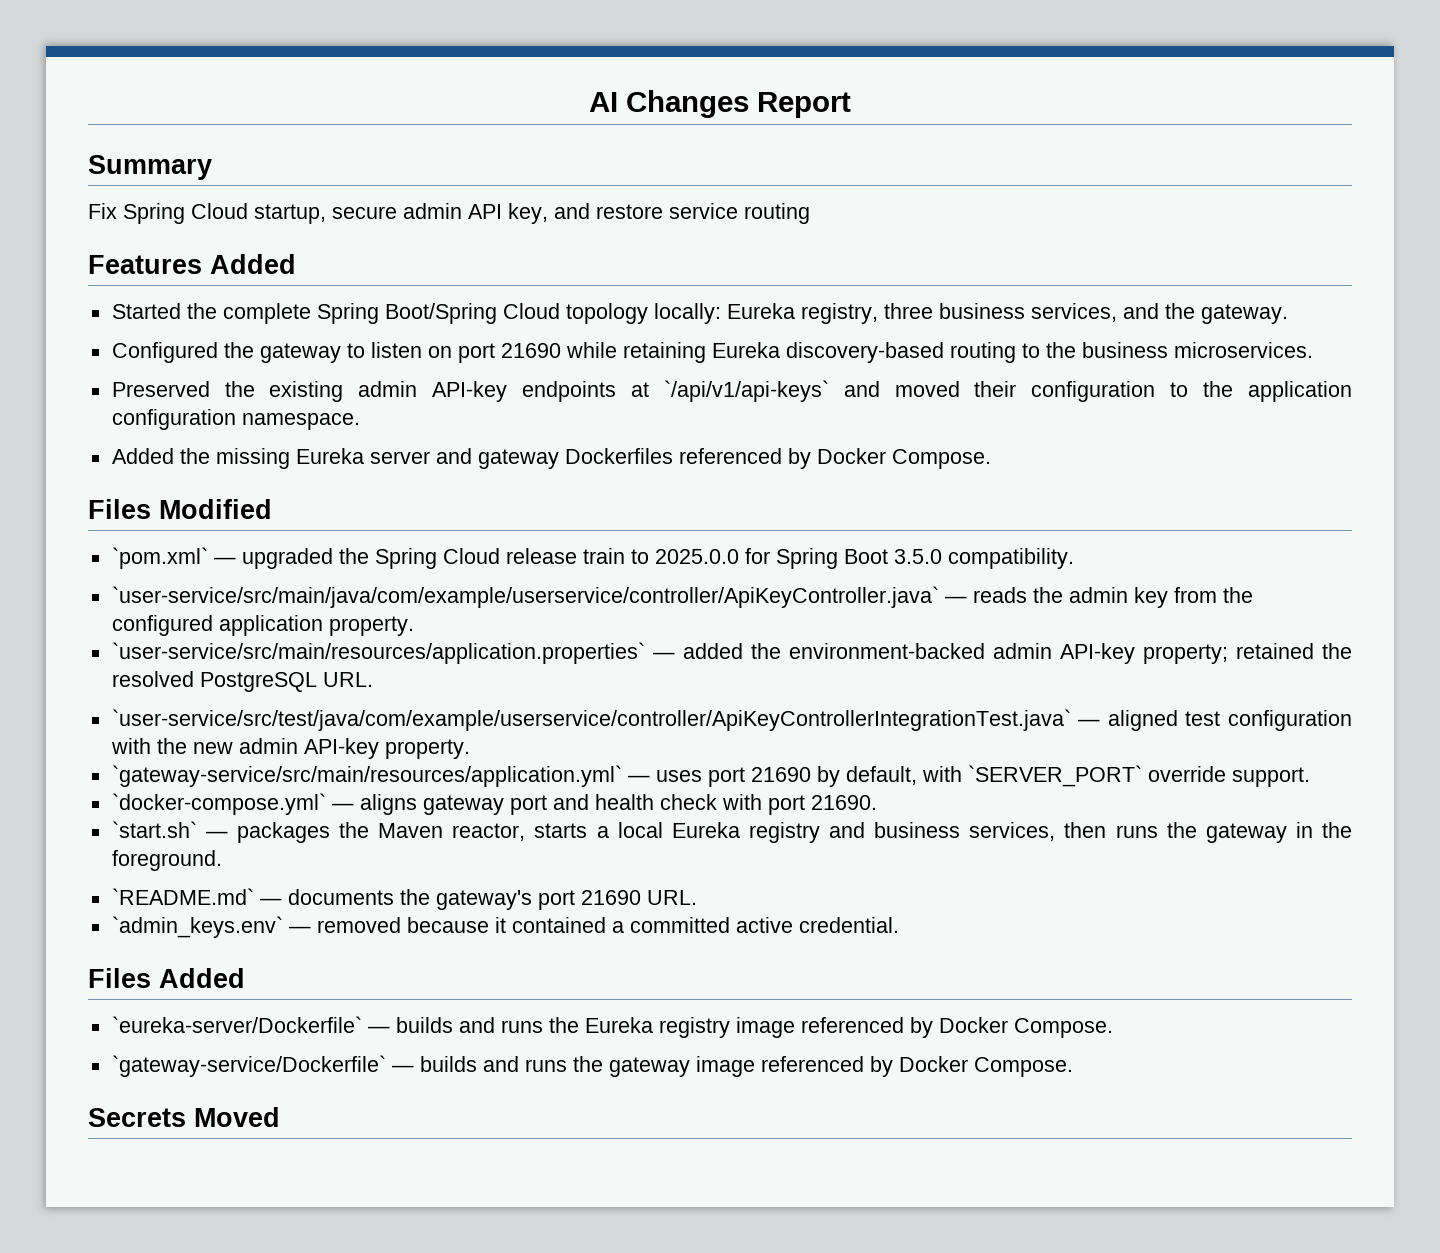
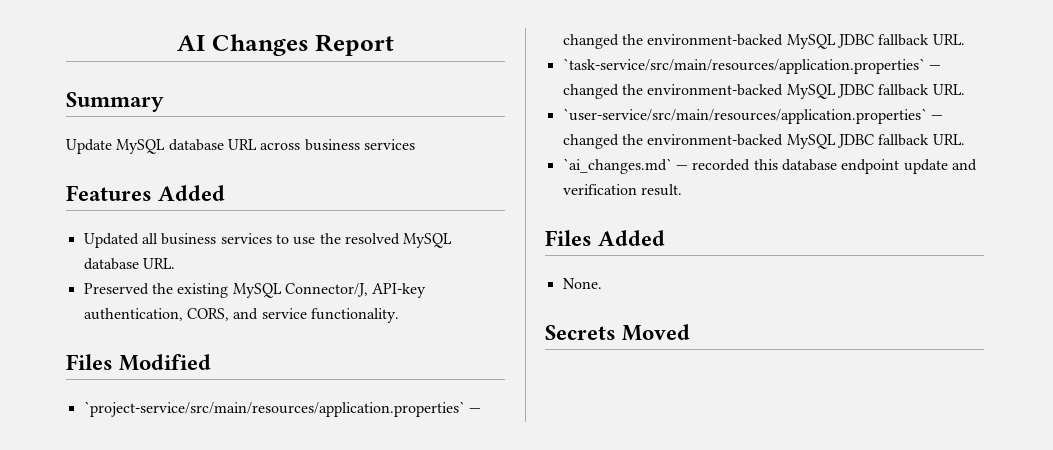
[88,203,810,224] [88,254,296,274] [111,303,1288,324] [111,342,1313,363] [111,380,1352,402] [111,409,360,430] [111,448,991,469] [88,499,272,519] [111,547,1074,569] [111,586,1253,608] [111,615,414,636] Fix Spring Cloud startup, secure admin API key, and restore service routing // Features Added // Started the complete Spring Boot/Spring Cloud topology locally: Eureka registry, three business services, and the gateway. // Configured the gateway to listen on port 21690 while retaining Eureka discovery-based routing to the business microservices. // Preserved the existing admin API-key endpoints at `/api/v1/api-keys` and moved their configuration to the application configuration namespace. // Added the missing Eureka server and gateway Dockerfiles referenced by Docker Compose. // Files Modified // `pom.xml` — upgraded the Spring Cloud release train to 2025.0.0 for Spring Boot 3.5.0 compatibility. // `user-service/src/main/java/com/example/userservice/controller/ApiKeyController.java` — reads the admin key from the configured application property. -> [66,139,415,154] [66,185,226,201] [83,233,453,248] [83,258,175,270] [83,283,427,298] [83,308,399,323] [66,354,212,371] [83,401,481,417] [562,34,965,49] [562,58,941,74] [562,84,965,99] Update MySQL database URL across business services // Features Added // Updated all business services to use the resolved MySQL database URL. // Preserved the existing MySQL Connector/J, API-key authentication, CORS, and service functionality. // Files Modified // `project-service/src/main/resources/application.properties` — changed the environment-backed MySQL JDBC fallback URL. // `task-service/src/main/resources/application.properties` — changed the environment-backed MySQL JDBC fallback URL.
[682,643,1352,664] [111,671,373,692] [111,709,1352,731] [110,738,470,759] [111,765,1310,787] [111,793,877,815] [111,821,1353,843] [111,850,222,871] [111,888,697,910] [111,916,899,938] [88,968,245,988] [111,1016,1113,1038] [111,1055,1073,1077] added the environment-backed admin API-key property; retained the resolved PostgreSQL URL. // `user-service/src/test/java/com/example/userservice/controller/ApiKeyControllerIntegrationTest.java` — aligned test configuration with the new admin API-key property. // `gateway-service/src/main/resources/application.yml` — uses port 21690 by default, with `SERVER_PORT` override support. // `docker-compose.yml` — aligns gateway port and health check with port 21690. // `start.sh` — packages the Maven reactor, starts a local Eureka registry and business services, then runs the gateway in the foreground. // `README.md` — documents the gateway's port 21690 URL. // `admin_keys.env` — removed because it contained a committed active credential. // Files Added // `eureka-server/Dockerfile` — builds and runs the Eureka registry image referenced by Docker Compose. // `gateway-service/Dockerfile` — builds and runs the gateway image referenced by Docker Compose. -> [562,134,965,149] [562,158,977,174] [562,184,682,196] [545,230,666,246] [562,278,602,289] changed the environment-backed MySQL JDBC fallback URL. // `ai_changes.md` — recorded this database endpoint update and verification result. // Files Added // None.

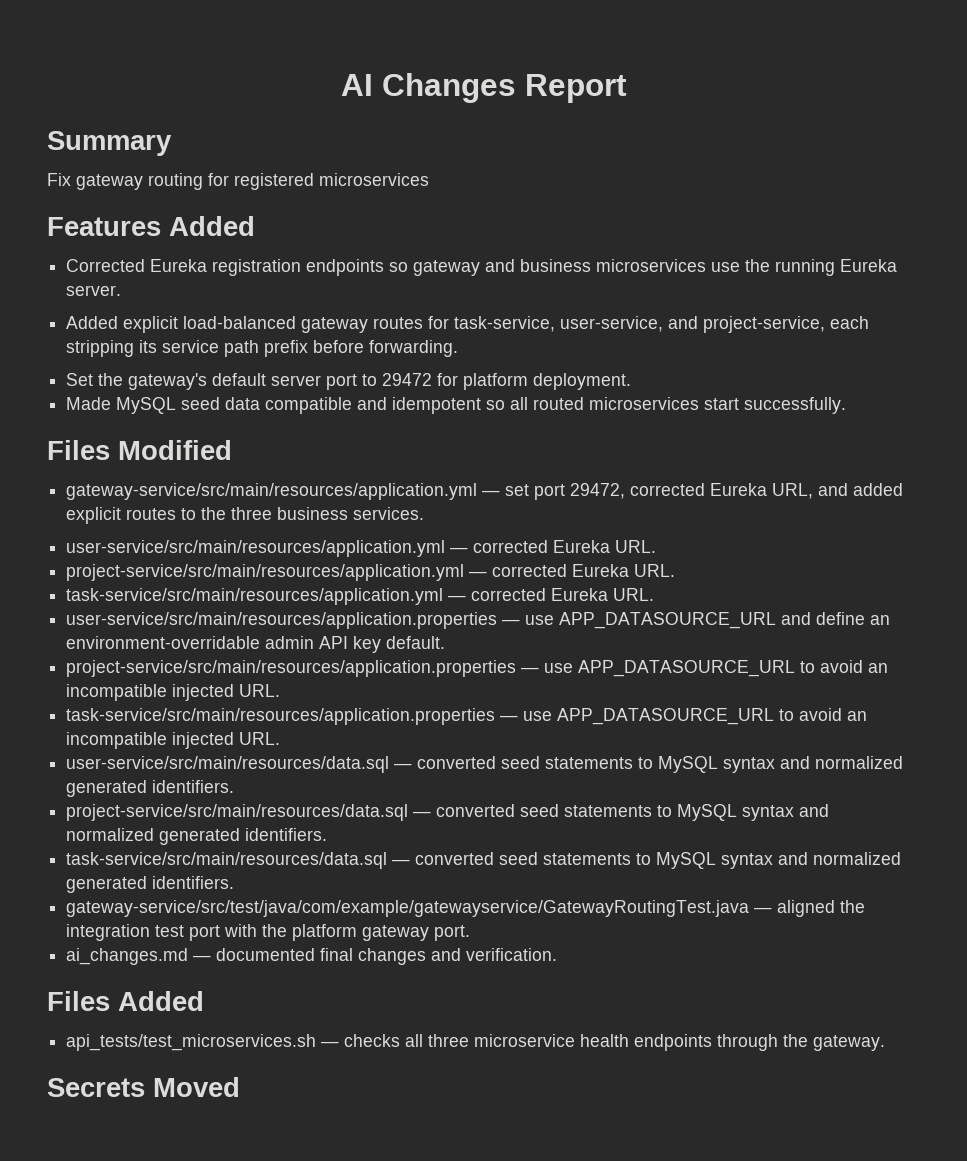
[66,139,415,154] [66,185,226,201] [83,233,453,248] [83,258,175,270] [83,283,427,298] [83,308,399,323] [66,354,212,371] [83,401,481,417] [562,34,965,49] [562,58,941,74] [562,84,965,99] [562,108,943,124] [562,134,965,149] [562,158,977,174] [562,184,682,196] [545,230,666,246] [562,278,602,289] Update MySQL database URL across business services // Features Added // Updated all business services to use the resolved MySQL database URL. // Preserved the existing MySQL Connector/J, API-key authentication, CORS, and service functionality. // Files Modified // `project-service/src/main/resources/application.properties` — changed the environment-backed MySQL JDBC fallback URL. // `task-service/src/main/resources/application.properties` — changed the environment-backed MySQL JDBC fallback URL. // `user-service/src/main/resources/application.properties` — changed the environment-backed MySQL JDBC fallback URL. // `ai_changes.md` — recorded this database endpoint update and verification result. // Files Added // None. -> [47,173,429,190] [47,216,255,236] [66,259,898,276] [66,285,122,296] [66,316,870,333] [66,340,459,357] [66,373,632,390] [66,397,847,414] [47,440,232,460] [66,483,904,500] [66,507,425,524] [66,540,657,557] [66,564,676,581] [66,588,655,605] [66,612,891,629] [66,636,446,653] [66,660,889,677] [66,684,281,701] [66,708,868,725] [66,732,281,749] [66,756,904,773] [66,780,235,797] [66,804,830,821] [66,828,328,845] [66,852,902,869] [66,876,235,893] [66,900,866,917] [66,924,471,941] [66,948,558,965] [47,991,204,1011] [66,1034,886,1051] Fix gateway routing for registered microservices // Features Added // Corrected Eureka registration endpoints so gateway and business microservices use the running Eureka server. // Added explicit load-balanced gateway routes for task-service, user-service, and project-service, each stripping its service path prefix before forwarding. // Set the gateway's default server port to 29472 for platform deployment. // Made MySQL seed data compatible and idempotent so all routed microservices start successfully. // Files Modified // gateway-service/src/main/resources/application.yml — set port 29472, corrected Eureka URL, and added explicit routes to the three business services. // user-service/src/main/resources/application.yml — corrected Eureka URL. // project-service/src/main/resources/application.yml — corrected Eureka URL. // task-service/src/main/resources/application.yml — corrected Eureka URL. // user-service/src/main/resources/application.properties — use APP_DATASOURCE_URL and define an environment-overridable admin API key default. // project-service/src/main/resources/application.properties — use APP_DATASOURCE_URL to avoid an incompatible injected URL. // task-service/src/main/resources/application.properties — use APP_DATASOURCE_URL to avoid an incompatible injected URL. // user-service/src/main/resources/data.sql — converted seed statements to MySQL syntax and normalized generated identifiers. // project-service/src/main/resources/data.sql — converted seed statements to MySQL syntax and normalized generated identifiers. // task-service/src/main/resources/data.sql — converted seed statements to MySQL syntax and normalized generated identifiers. // gateway-service/src/test/java/com/example/gatewayservice/GatewayRoutingTest.java — aligned the integration test port with the platform gateway port. // ai_changes.md — documented final changes and verification. // Files Added // api_tests/test_microservices.sh — checks all three microservice health endpoints through the gateway.

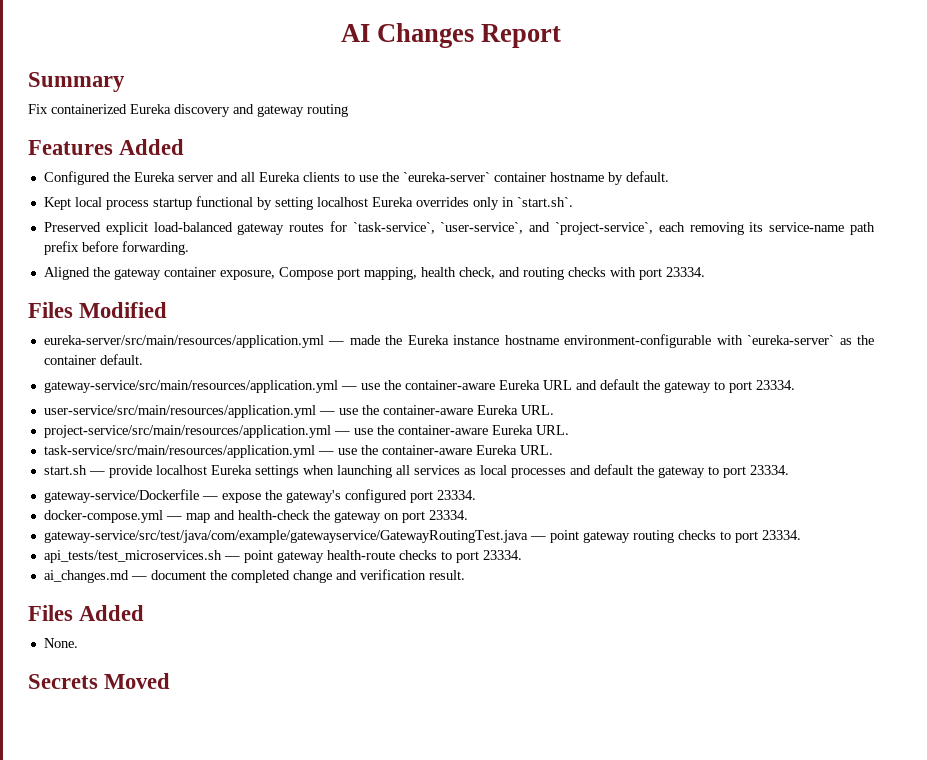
[76,173,429,190] gateway routing for registered microservices -> [51,104,348,117] containerized Eureka discovery and gateway routing
[66,259,898,276] [66,285,122,296] [66,316,119,329] Corrected Eureka registration endpoints so gateway and business microservices use the running Eureka server. // Added -> [43,171,669,185] [43,196,573,210] [43,222,101,232] Configured the Eureka server and all Eureka clients to use the `eureka-server` container hostname by default. // Kept local process startup functional by setting localhost Eureka overrides only in `start.sh`. // Preserved
[454,316,870,333] [66,340,459,357] [66,373,632,390] [66,397,847,414] [47,440,232,460] [66,483,904,500] [66,507,425,524] task-service, user-service, and project-service, each stripping its service path prefix before forwarding. // Set the gateway's default server port to 29472 for platform deployment. // Made MySQL seed data compatible and idempotent so all routed microservices start successfully. // Files Modified // gateway-service/src/main/resources/application.yml — set port 29472, corrected Eureka URL, and added explicit routes to the three business services. -> [352,222,875,235] [43,241,189,255] [43,267,705,280] [28,302,168,318] [43,334,874,348] [43,354,143,365] [43,379,795,393] `task-service`, `user-service`, and `project-service`, each removing its service-name path prefix before forwarding. // Aligned the gateway container exposure, Compose port mapping, health check, and routing checks with port 23334. // Files Modified // eureka-server/src/main/resources/application.yml — made the Eureka instance hostname environment-configurable with `eureka-server` as the container default. // gateway-service/src/main/resources/application.yml — use the container-aware Eureka URL and default the gateway to port 23334.
[473,540,549,553] corrected -> [338,405,473,415] use the container-aware
[492,564,568,577] corrected -> [353,425,488,435] use the container-aware
[471,588,655,601] [66,612,891,629] [66,636,446,653] [66,660,889,677] [66,684,281,701] [66,708,868,725] [66,732,281,749] [66,756,904,773] [66,780,235,797] [66,804,830,821] [66,828,328,845] [66,852,902,869] [66,876,235,893] [66,900,866,917] [66,924,471,941] [66,948,558,965] [47,991,204,1011] [66,1034,886,1051] corrected Eureka URL. // user-service/src/main/resources/application.properties — use APP_DATASOURCE_URL and define an environment-overridable admin API key default. // project-service/src/main/resources/application.properties — use APP_DATASOURCE_URL to avoid an incompatible injected URL. // task-service/src/main/resources/application.properties — use APP_DATASOURCE_URL to avoid an incompatible injected URL. // user-service/src/main/resources/data.sql — converted seed statements to MySQL syntax and normalized generated identifiers. // project-service/src/main/resources/data.sql — converted seed statements to MySQL syntax and normalized generated identifiers. // task-service/src/main/resources/data.sql — converted seed statements to MySQL syntax and normalized generated identifiers. // gateway-service/src/test/java/com/example/gatewayservice/GatewayRoutingTest.java — aligned the integration test port with the platform gateway port. // ai_changes.md — documented final changes and verification. // Files Added // api_tests/test_microservices.sh — checks all three microservice health endpoints through the gateway. -> [337,445,553,455] [43,464,789,478] [43,489,476,503] [43,510,468,523] [43,530,801,543] [43,550,522,563] [43,569,465,583] [28,605,145,621] [43,638,78,648] use the container-aware Eureka URL. // start.sh — provide localhost Eureka settings when launching all services as local processes and default the gateway to port 23334. // gateway-service/Dockerfile — expose the gateway's configured port 23334. // docker-compose.yml — map and health-check the gateway on port 23334. // gateway-service/src/test/java/com/example/gatewayservice/GatewayRoutingTest.java — point gateway routing checks to port 23334. // api_tests/test_microservices.sh — point gateway health-route checks to port 23334. // ai_changes.md — document the completed change and verification result. // Files Added // None.

